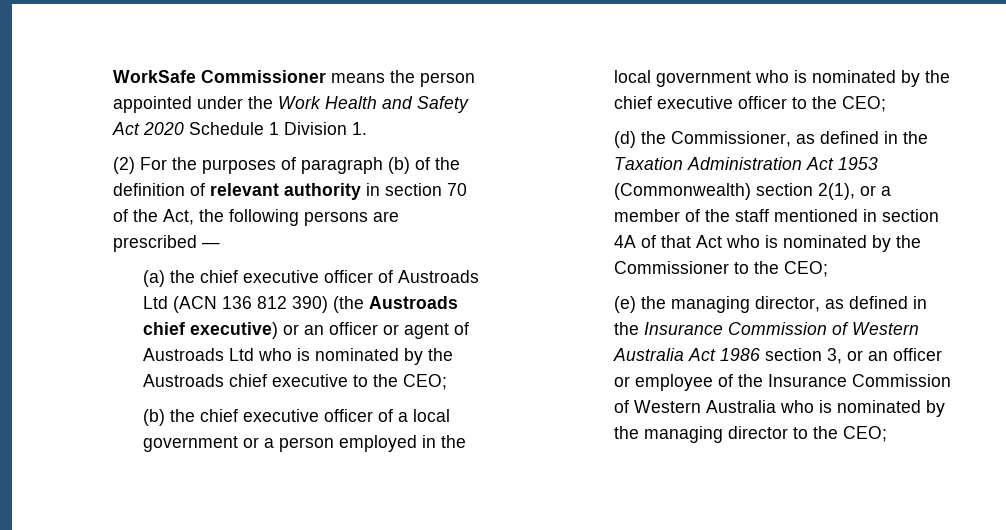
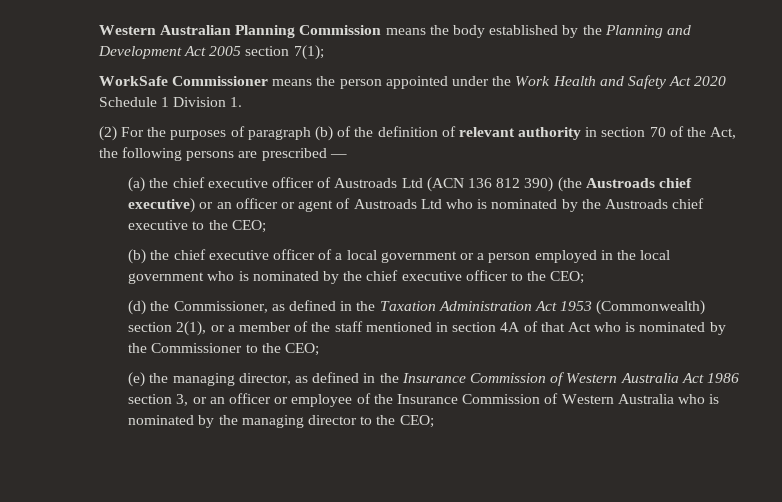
(113, 76) none -> [98,25,691,38] [97,45,324,60] Western Australian Planning Commission means the body established by the Planning and Development Act 2005 section 7(1); //

